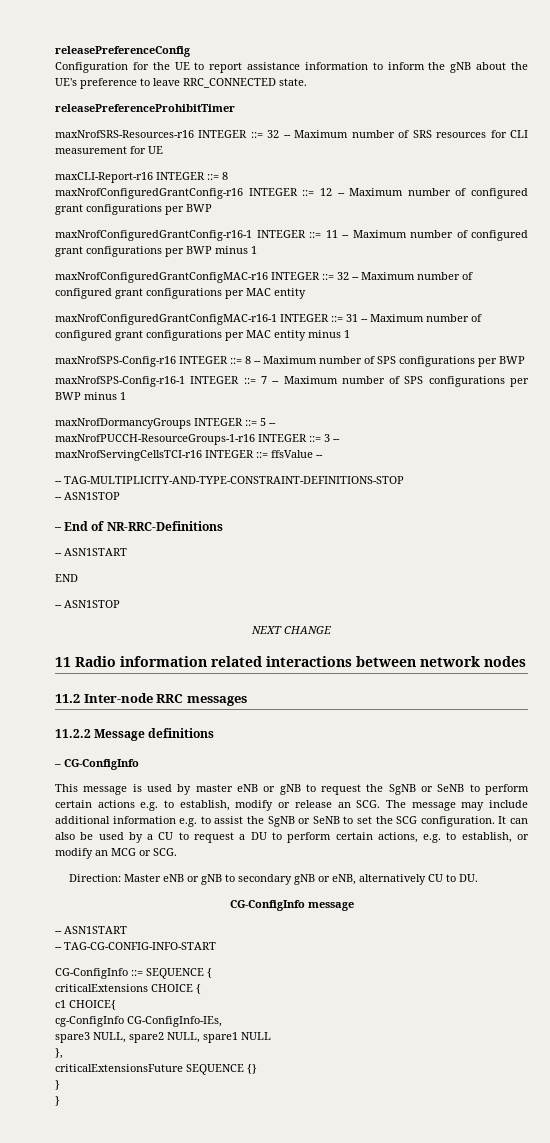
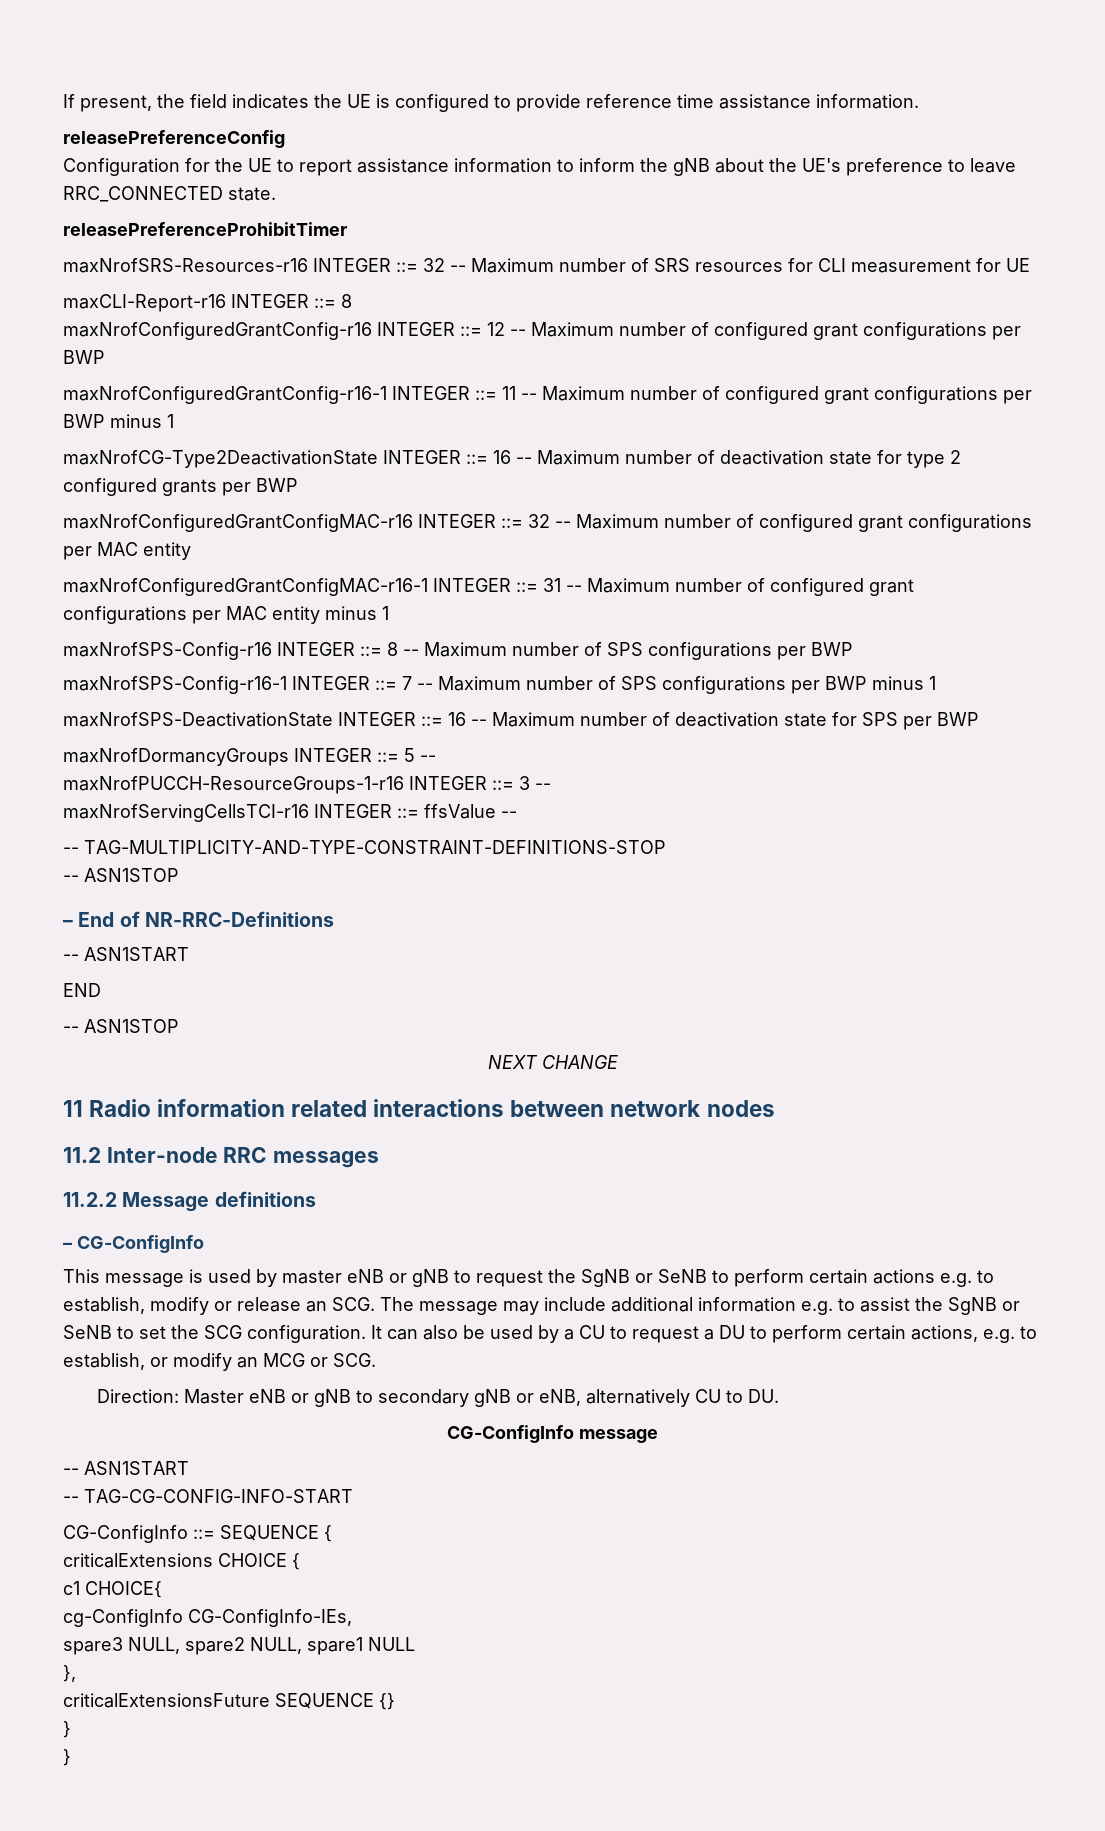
(55, 51) none -> [63,94,919,112] If present, the field indicates the UE is configured to provide reference time assistance information. //
(257, 250) none -> [63,450,961,468] [63,478,298,496] // maxNrofCG-Type2DeactivationState INTEGER ::= 16 -- Maximum number of deactivation state for type 2 configured grants per BWP
(126, 396) none -> [63,712,979,730] // maxNrofSPS-DeactivationState INTEGER ::= 16 -- Maximum number of deactivation state for SPS per BWP

